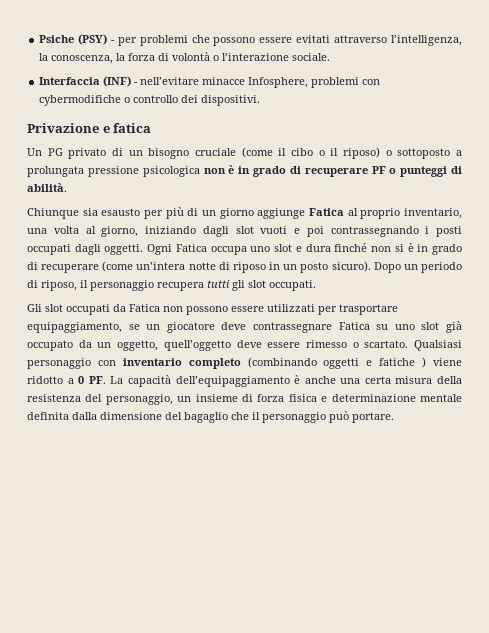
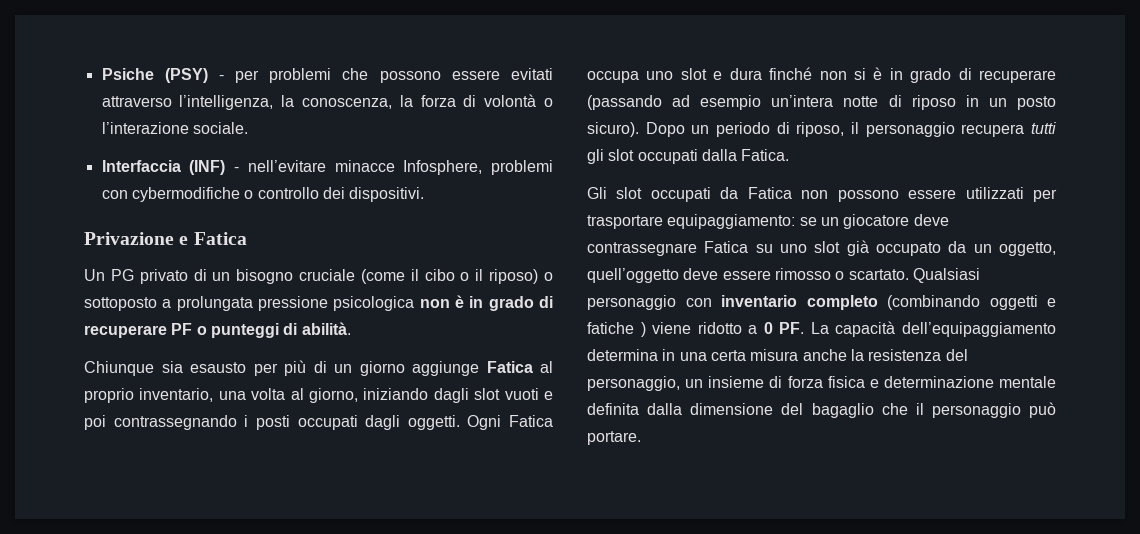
[113,123,152,133] fatica -> [193,232,247,245] Fatica
[102,261,134,272] (come -> [587,95,762,110] (passando ad esempio
[269,280,316,291] occupati. -> [637,149,790,164] occupati dalla Fatica.
[27,322,122,333] equipaggiamento, -> [667,214,796,229] equipaggiamento:
[305,340,347,348] rimesso -> [774,268,831,280] rimosso
[294,375,336,384] è anche -> [587,349,676,361] determina in
[436,376,462,384] della -> [802,349,864,361] anche la

